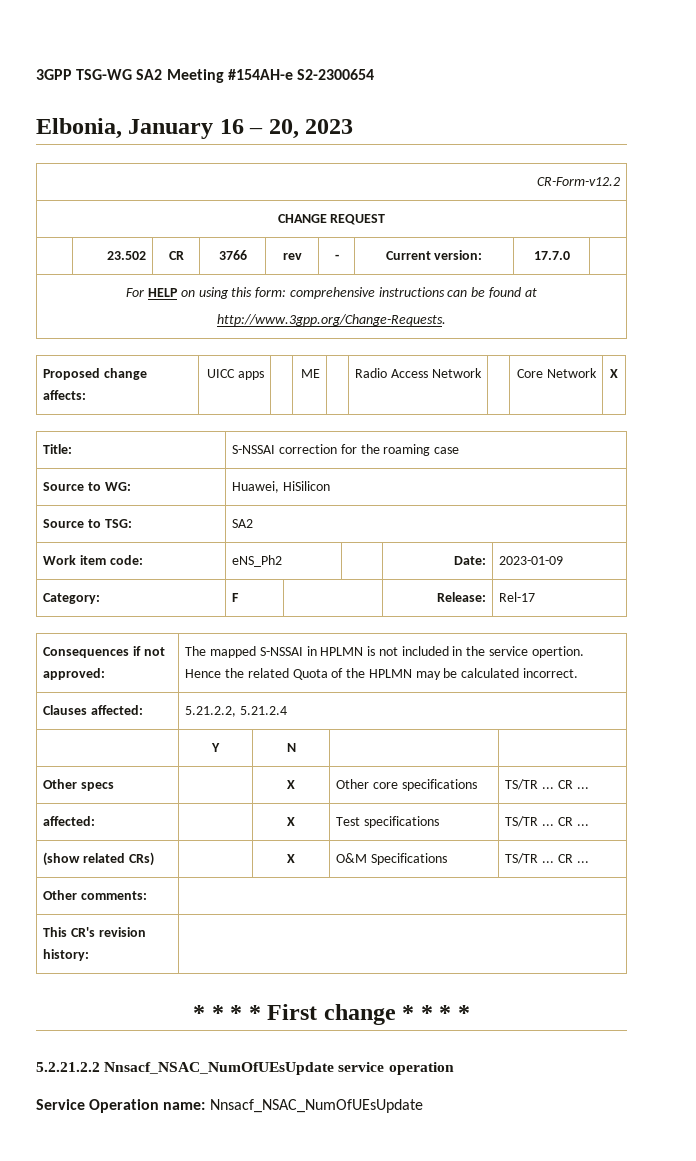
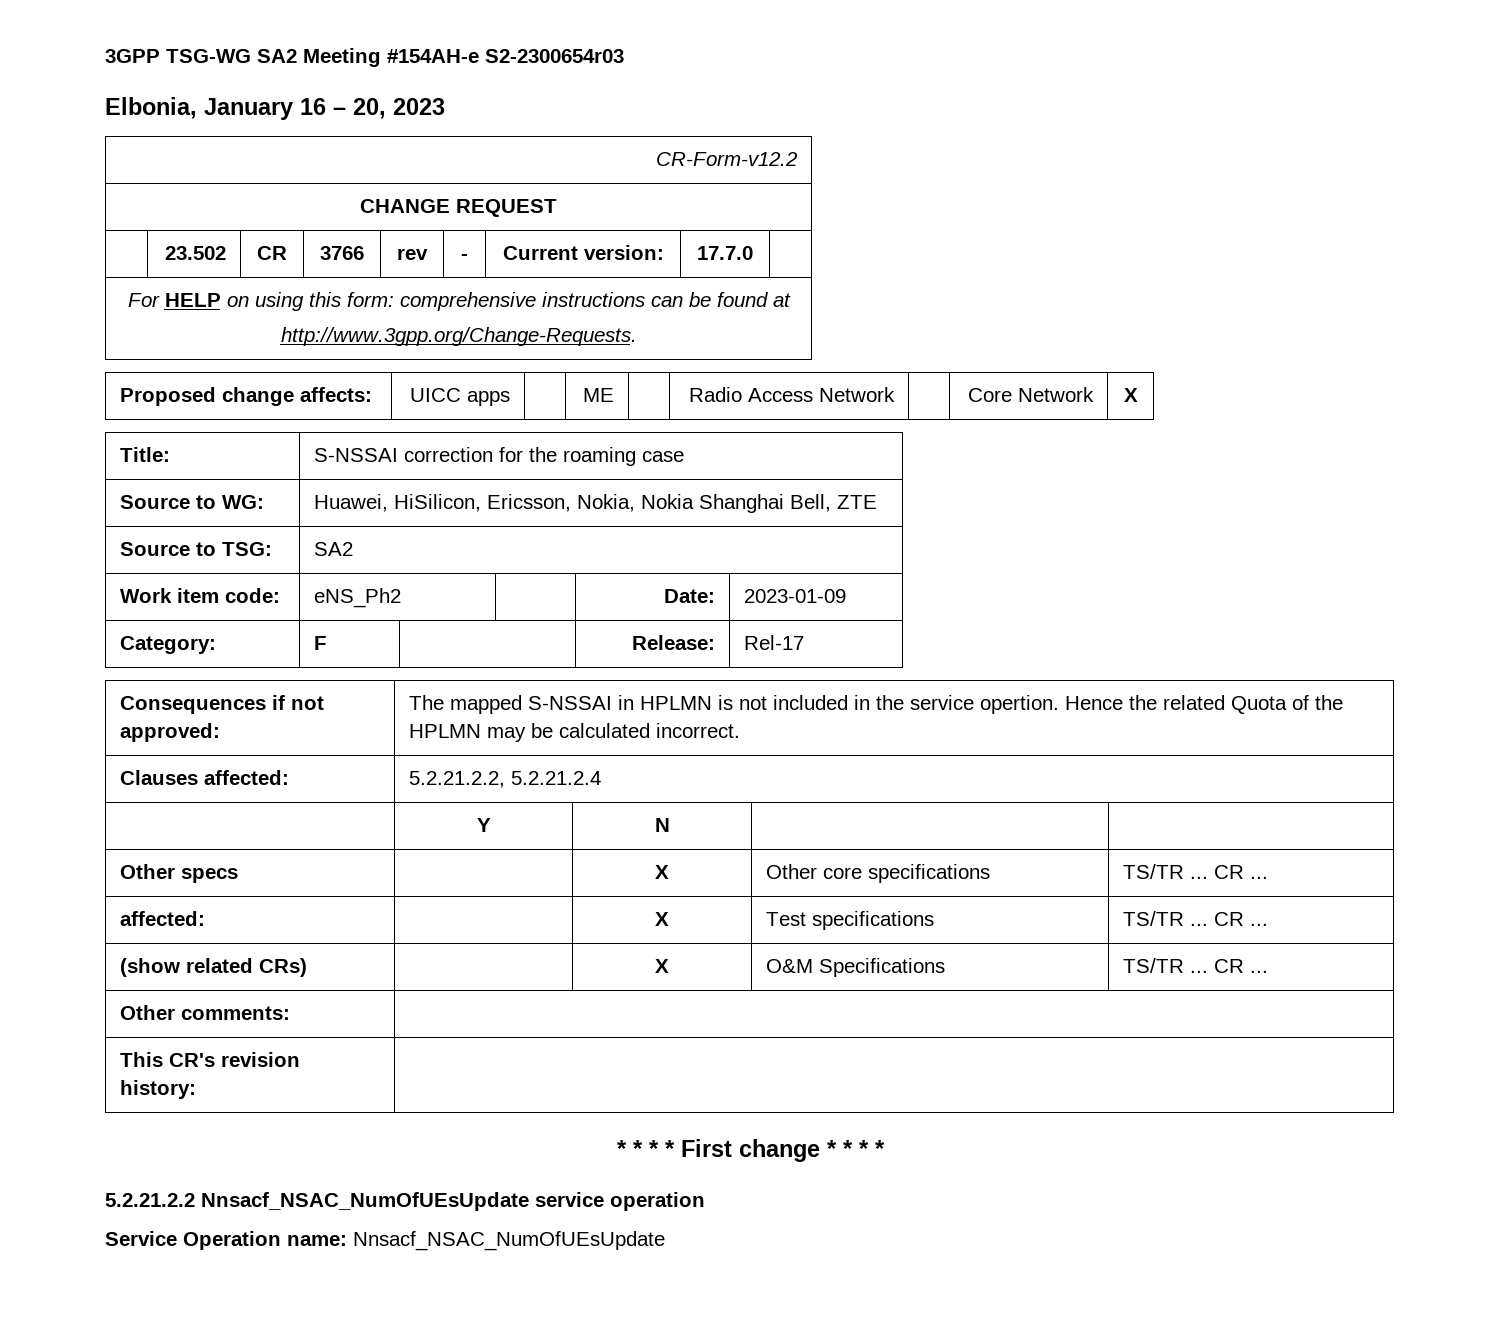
[296,69,374,80] S2-2300654 -> [485,49,624,63] S2-2300654r03
[282,481,330,491] HiSilicon -> [394,494,878,513] HiSilicon, Ericsson, Nokia, Nokia Shanghai Bell, ZTE
[185,706,287,717] 5.21.2.2, 5.21.2.4 -> [409,771,602,788] 5.2.21.2.2, 5.2.21.2.4

